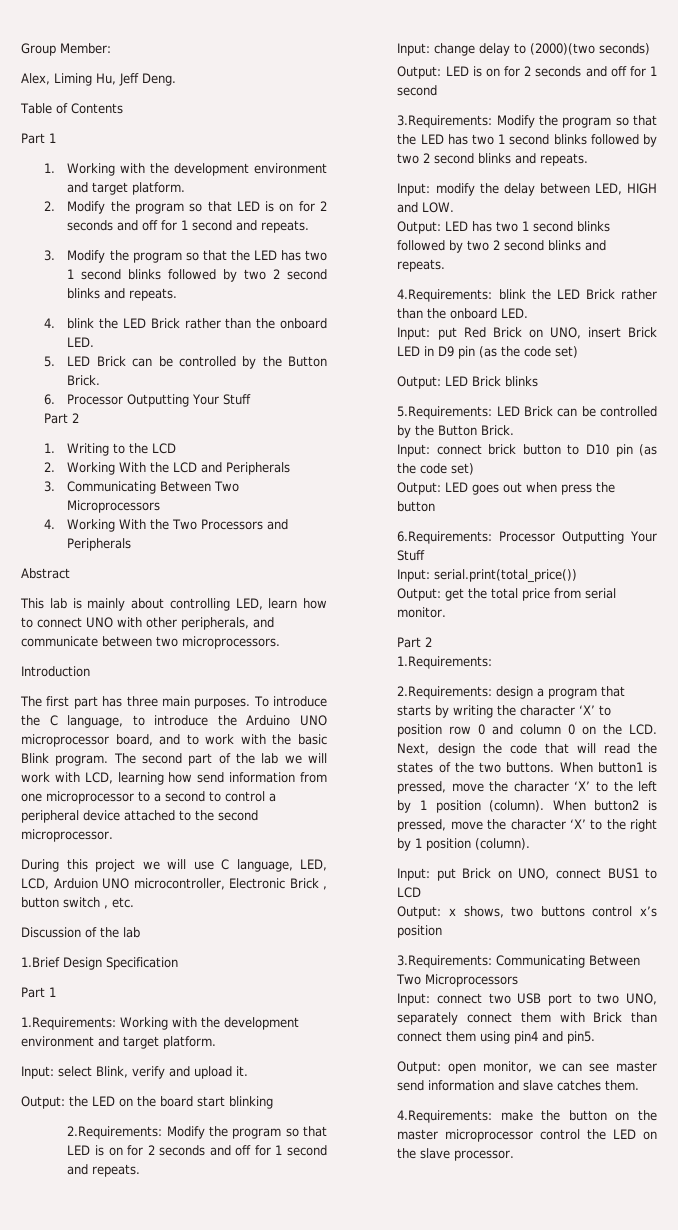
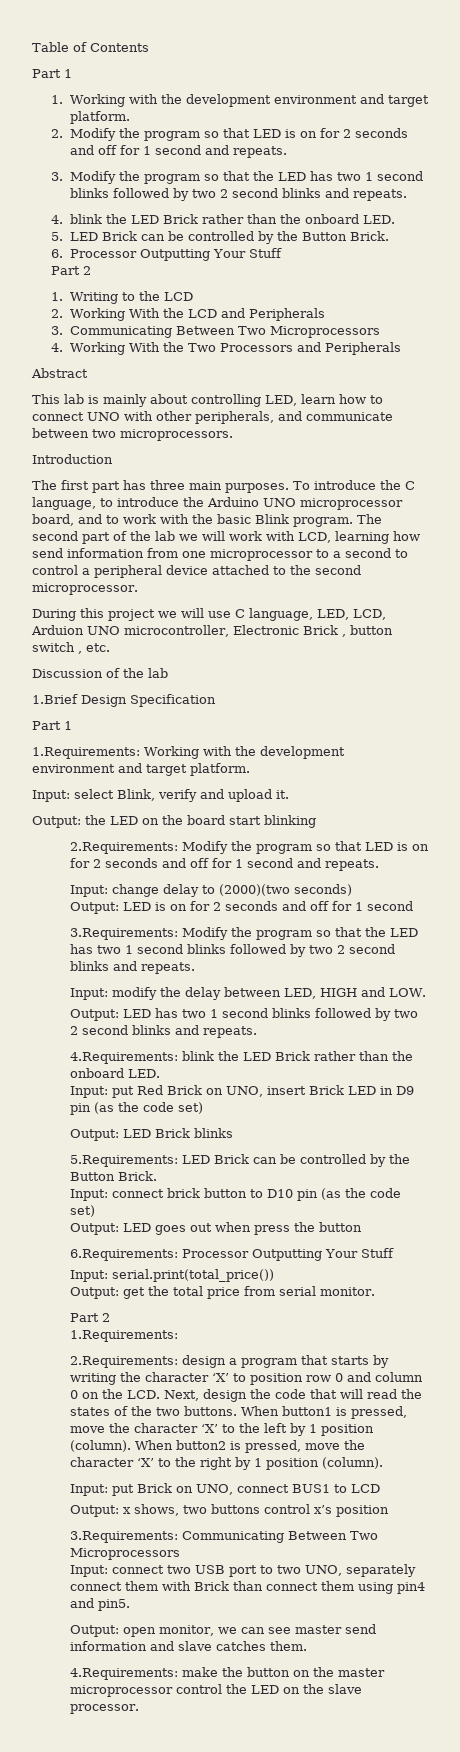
[21,43,111,56] [21,73,176,86] Group Member: // Alex, Liming Hu, Jeff Deng. // -> (32, 47) none

